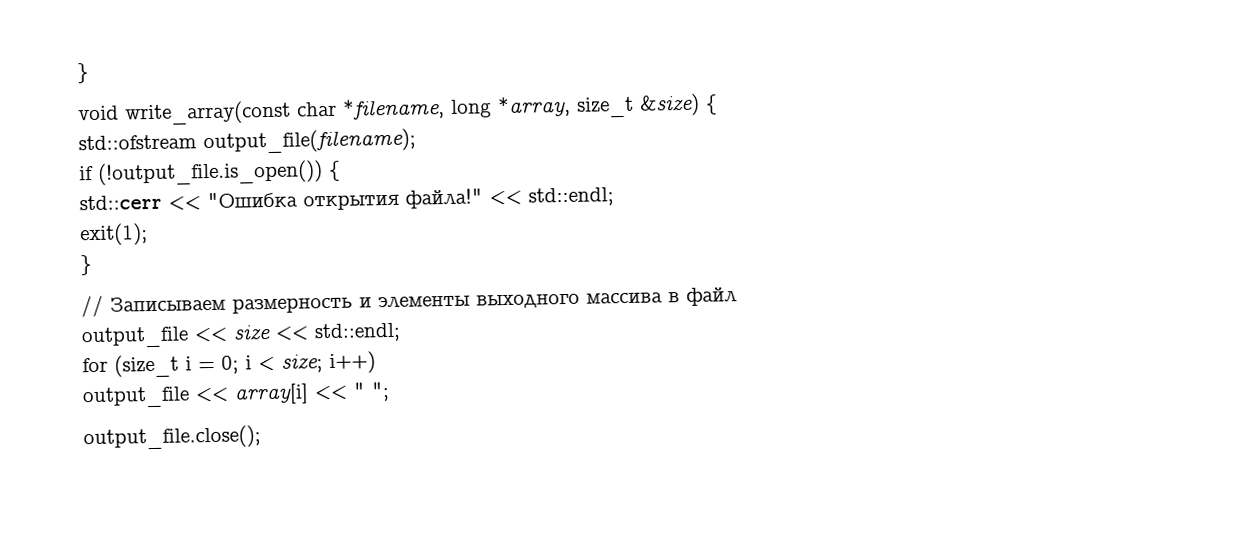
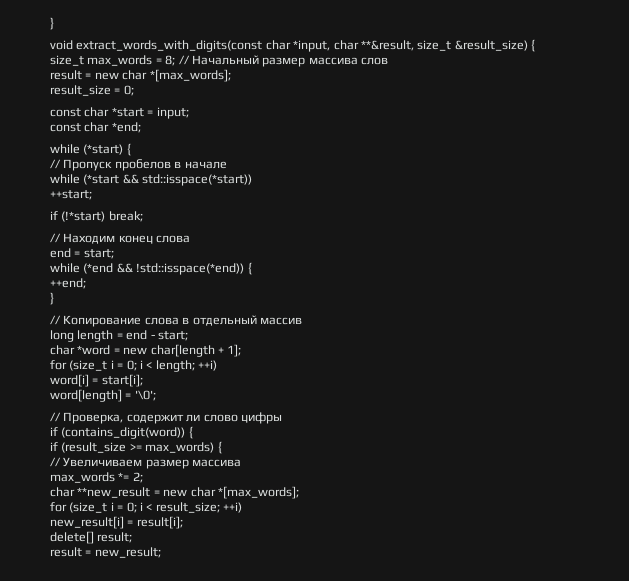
[125,93,718,126] [78,128,416,155] [79,160,341,186] [79,187,614,211] [80,223,148,247] [80,255,92,276] [81,287,738,318] [81,322,401,349] [82,351,376,378] [82,381,390,409] [83,425,261,451] write_array(const char *filename, long *array, size_t &size) { // std::ofstream output_file(filename); // if (!output_file.is_open()) { // std::cerr << "Ошибка открытия файла!" << std::endl; // exit(1); // } // // Записываем размерность и элементы выходного массива в файл // output_file << size << std::endl; // for (size_t i = 0; i < size; i++) // output_file << array[i] << " "; // output_file.close(); -> [76,39,535,52] [50,55,388,67] [50,69,231,82] [50,85,134,96] [50,107,189,119] [50,122,141,133] [50,143,131,156] [50,159,227,171] [50,174,253,186] [50,190,92,200] [50,211,143,222] [50,233,191,244] [50,248,114,259] [50,262,252,275] [50,278,86,289] [50,292,54,305] [50,315,302,327] [50,330,188,342] [50,344,242,357] [50,360,217,372] [50,374,143,387] [50,389,156,402] [50,412,282,424] [50,426,193,439] [50,441,222,454] [50,457,242,469] [50,472,143,483] [50,486,299,499] [50,502,242,513] [50,516,183,529] [50,531,133,544] [50,547,161,558] extract_words_with_digits(const char *input, char **&result, size_t &result_size) { // size_t max_words = 8; // Начальный размер массива слов // result = new char *[max_words]; // result_size = 0; // const char *start = input; // const char *end; // while (*start) { // // Пропуск пробелов в начале // while (*start && std::isspace(*start)) // ++start; // if (!*start) break; // // Находим конец слова // end = start; // while (*end && !std::isspace(*end)) { // ++end; // } // // Копирование слова в отдельный массив // long length = end - start; // char *word = new char[length + 1]; // for (size_t i = 0; i < length; ++i) // word[i] = start[i]; // word[length] = '\0'; // // Проверка, содержит ли слово цифры // if (contains_digit(word)) { // if (result_size >= max_words) { // // Увеличиваем размер массива // max_words *= 2; // char **new_result = new char *[max_words]; // for (size_t i = 0; i < result_size; ++i) // new_result[i] = result[i]; // delete[] result; // result = new_result;

